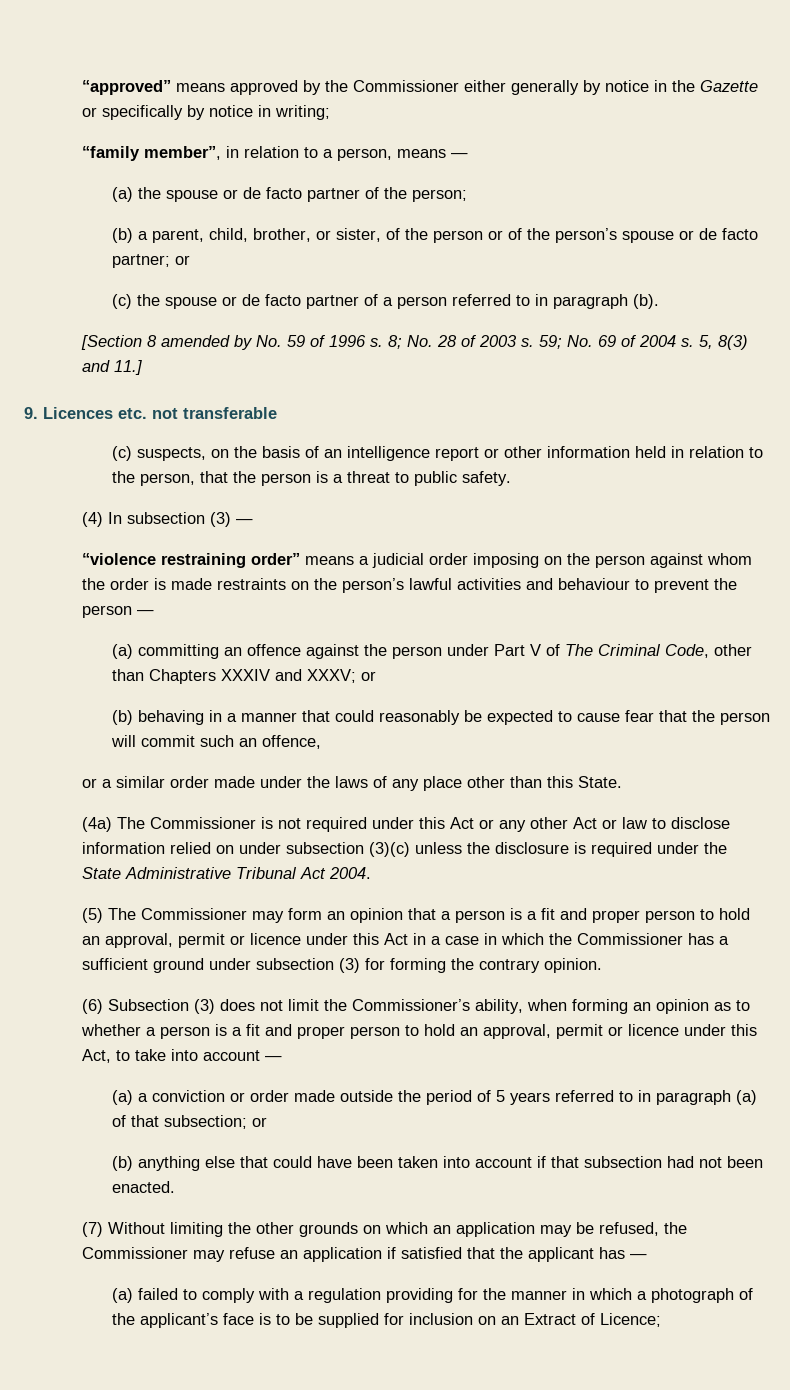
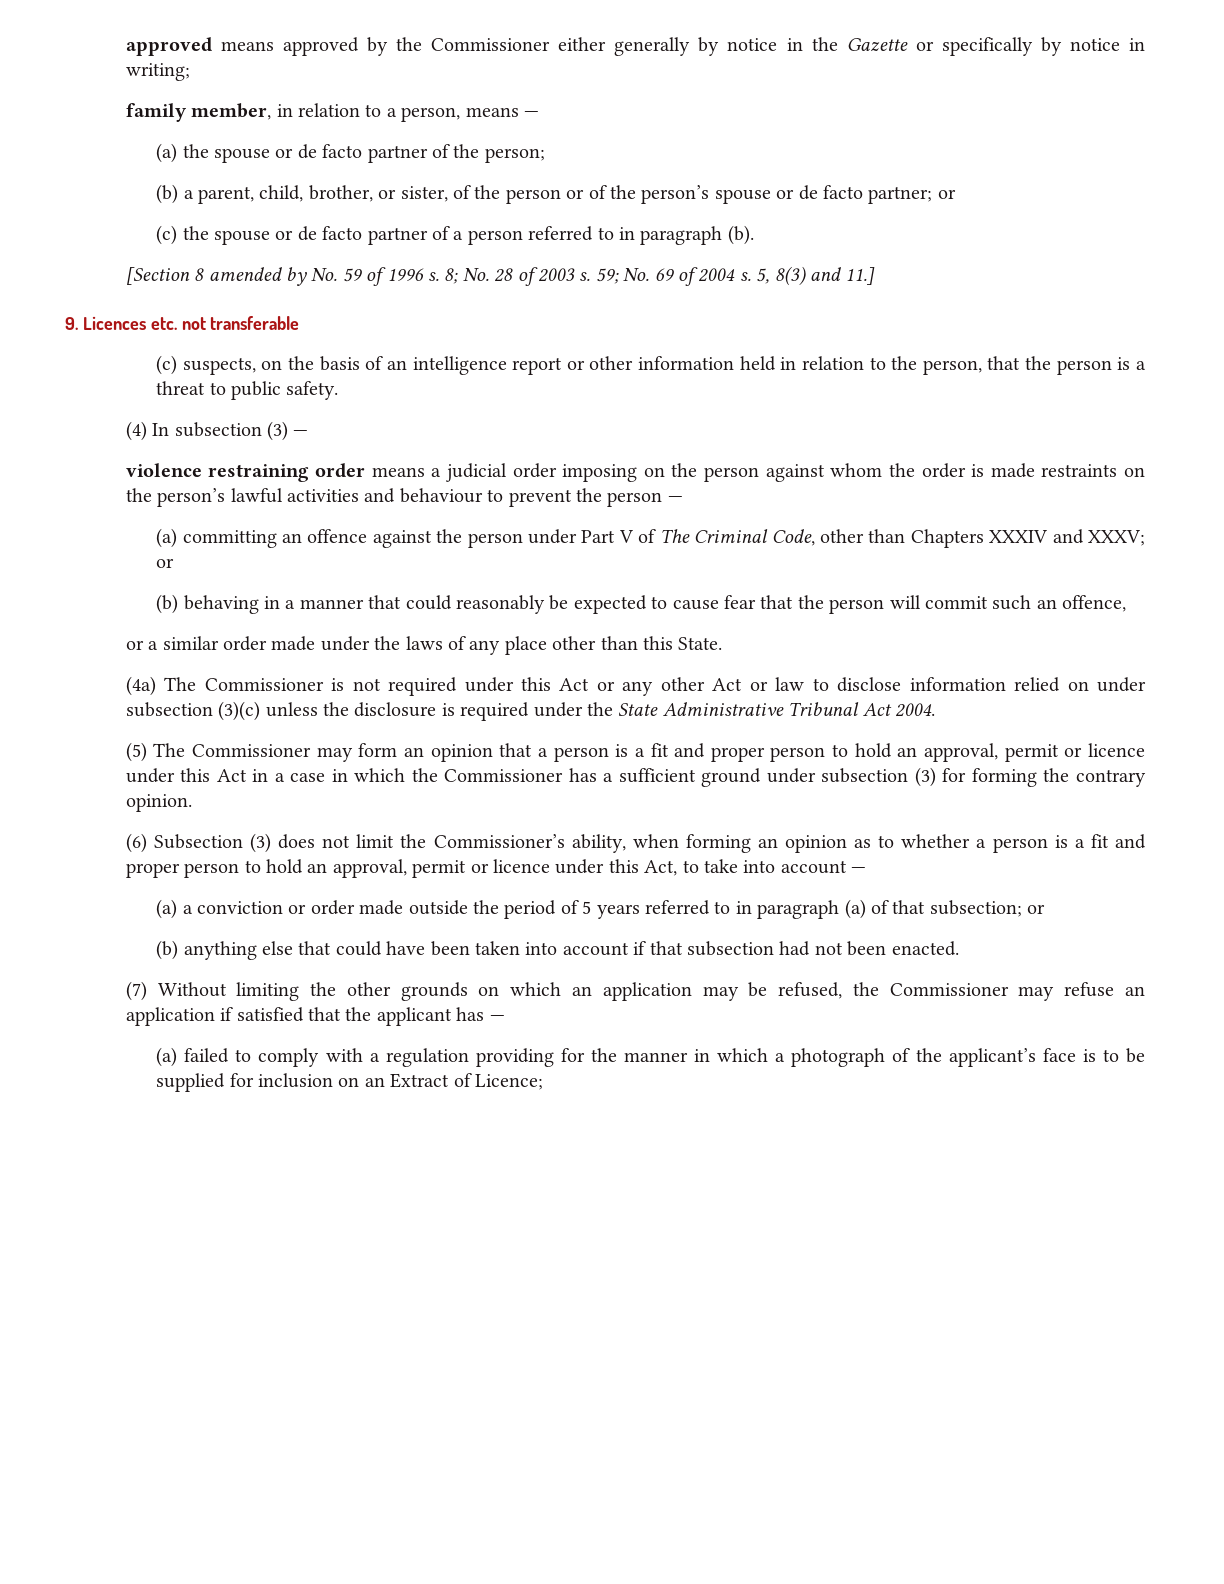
[82,80,172,95] “approved” -> [125,37,212,56] approved
[82,146,222,161] “family member”, -> [125,103,272,122] family member,
[82,553,301,568] “violence restraining order” -> [125,463,366,482] violence restraining order

